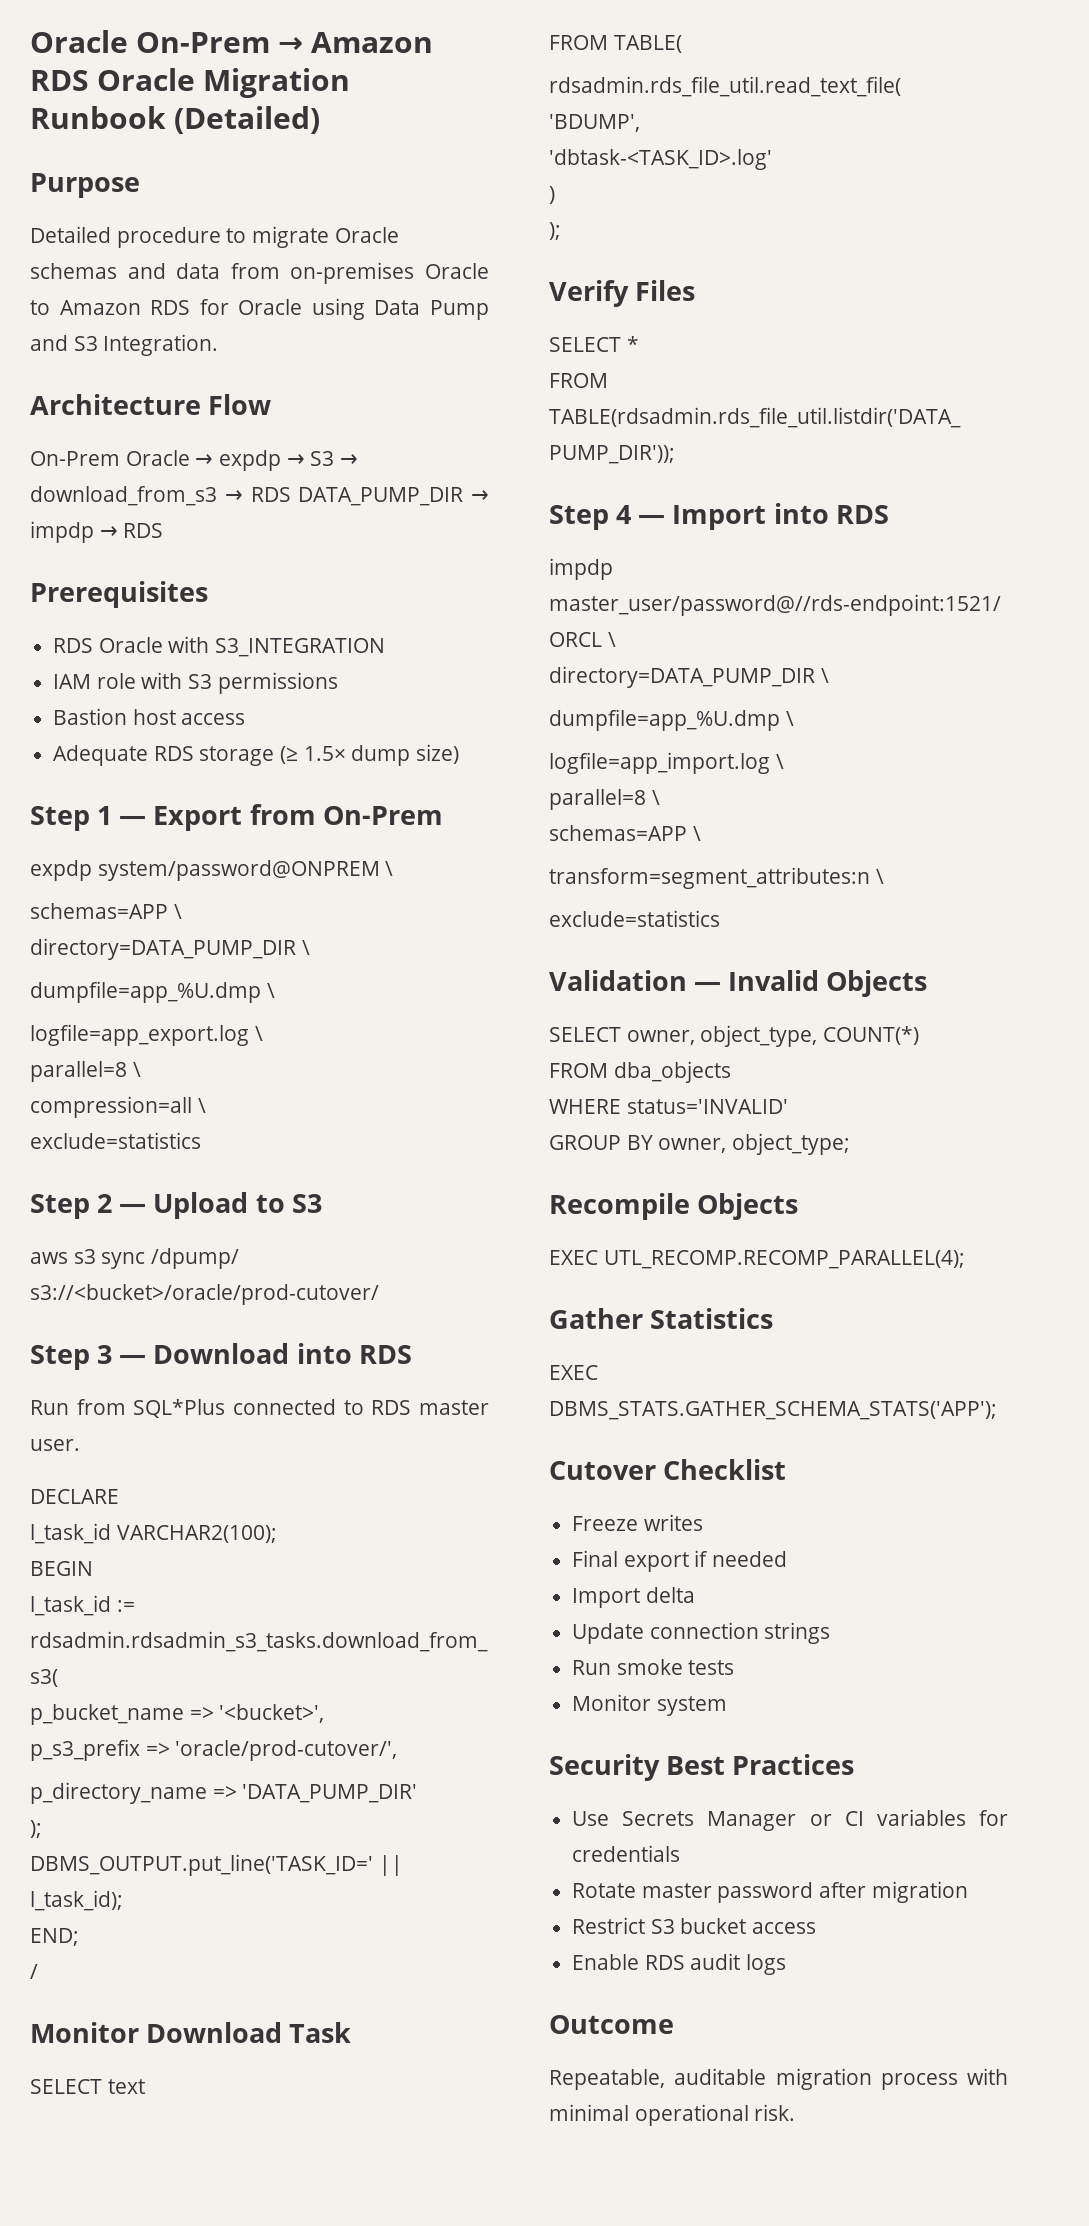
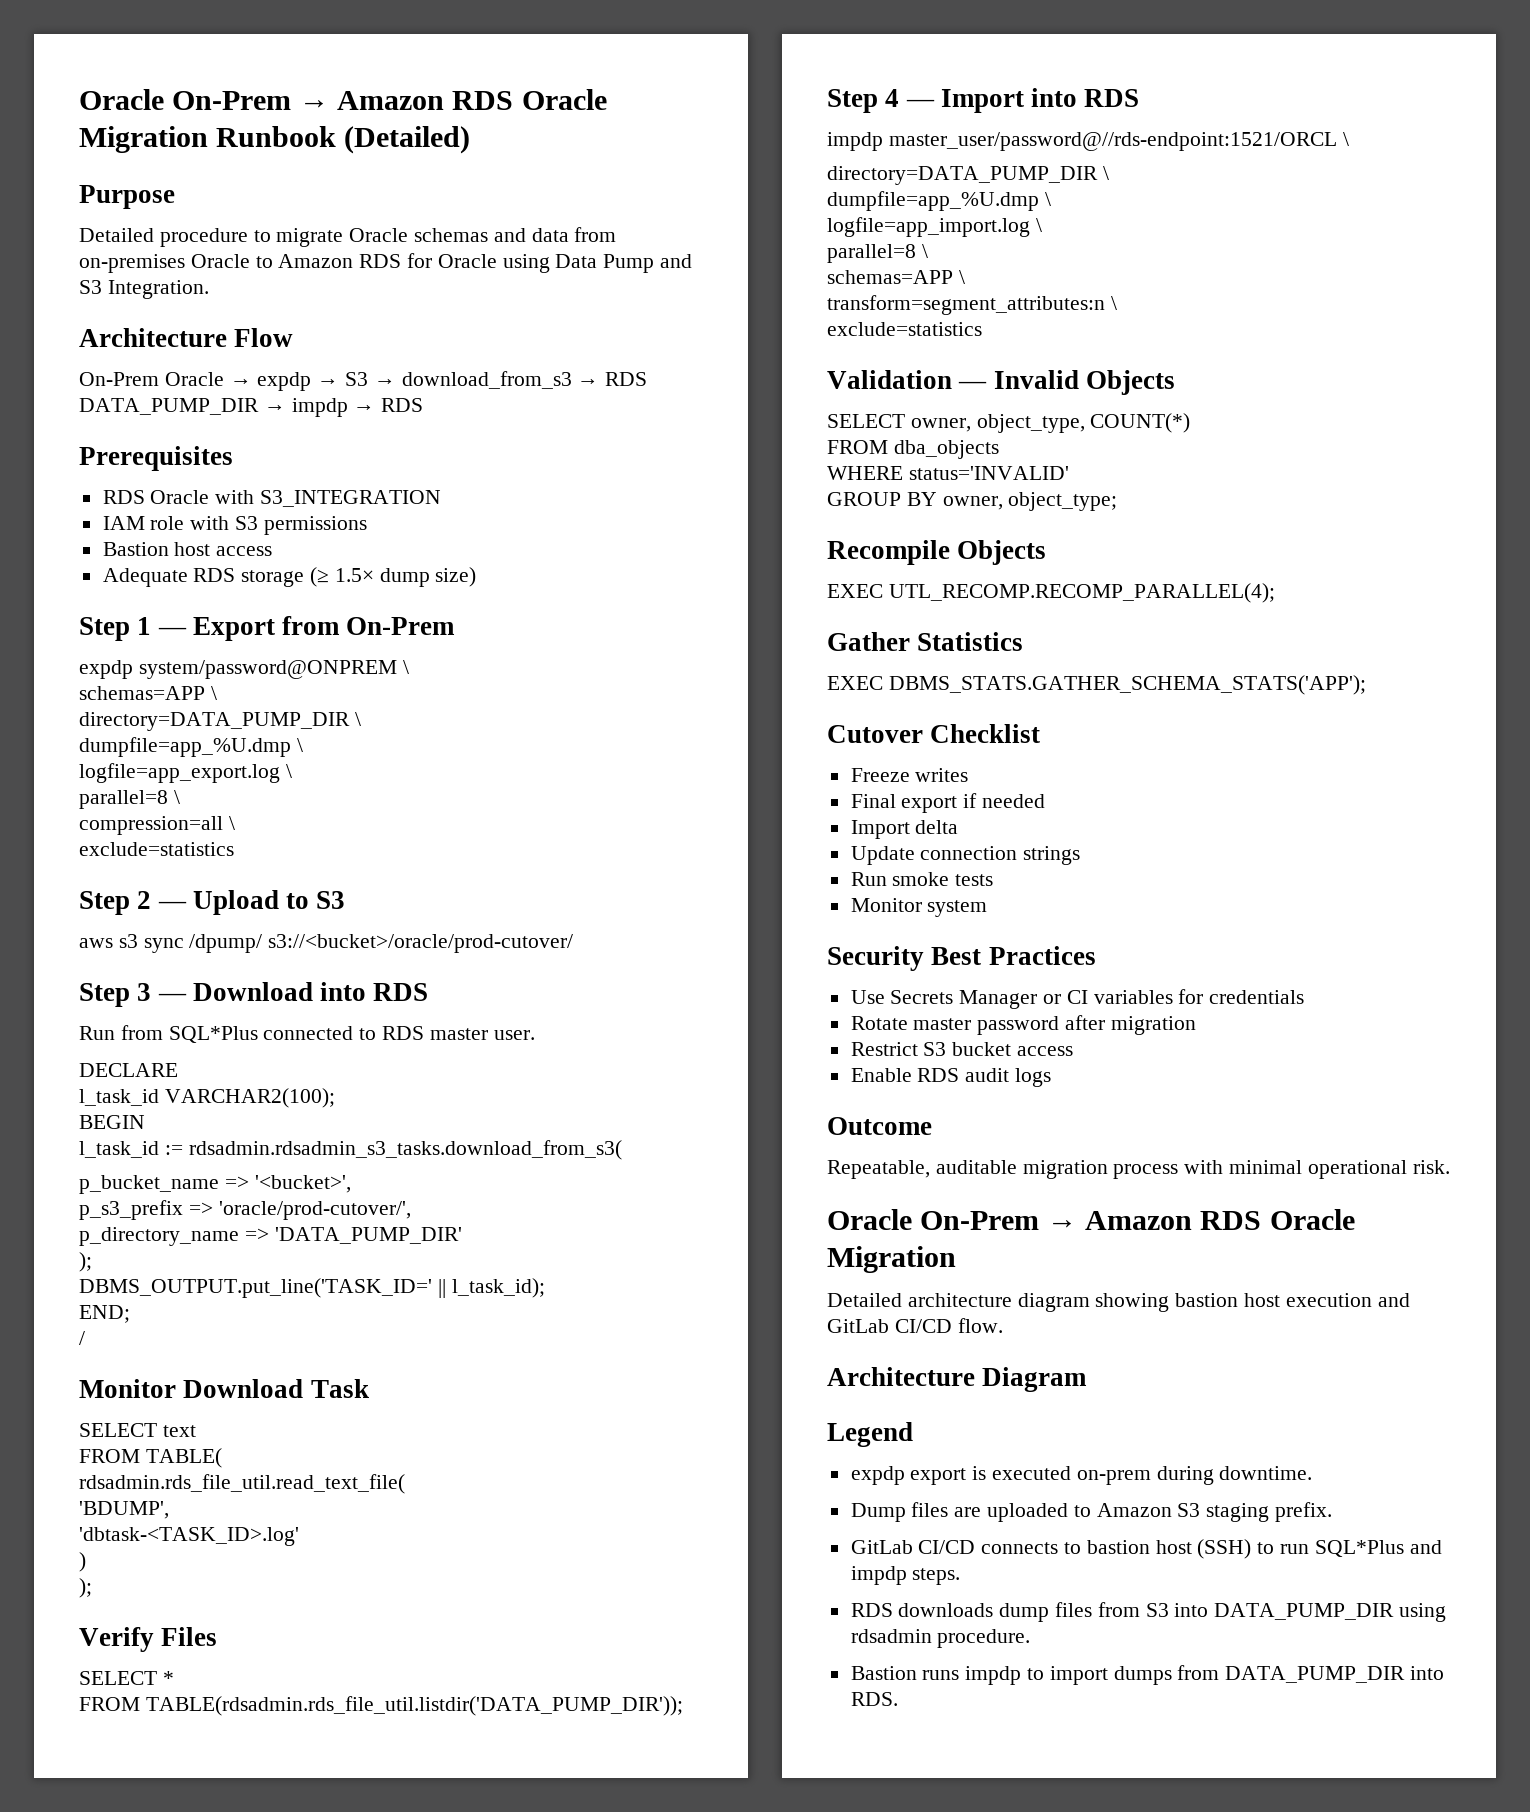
(796, 2112) none -> [827,1209,1355,1230] [827,1246,956,1273] [827,1293,1410,1312] [827,1318,1003,1333] [827,1367,1088,1392] [827,1422,913,1447] [850,1466,1313,1485] [850,1502,1333,1522] [850,1539,1442,1559] [850,1566,961,1585] [850,1602,1447,1622] [850,1629,1031,1648] [850,1665,1445,1685] [850,1692,898,1706] // Oracle On-Prem → Amazon RDS Oracle Migration // Detailed architecture diagram showing bastion host execution and GitLab CI/CD flow. // Architecture Diagram // Legend // expdp export is executed on-prem during downtime. // Dump files are uploaded to Amazon S3 staging prefix. // GitLab CI/CD connects to bastion host (SSH) to run SQL*Plus and impdp steps. // RDS downloads dump files from S3 into DATA_PUMP_DIR using rdsadmin procedure. // Bastion runs impdp to import dumps from DATA_PUMP_DIR into RDS.

